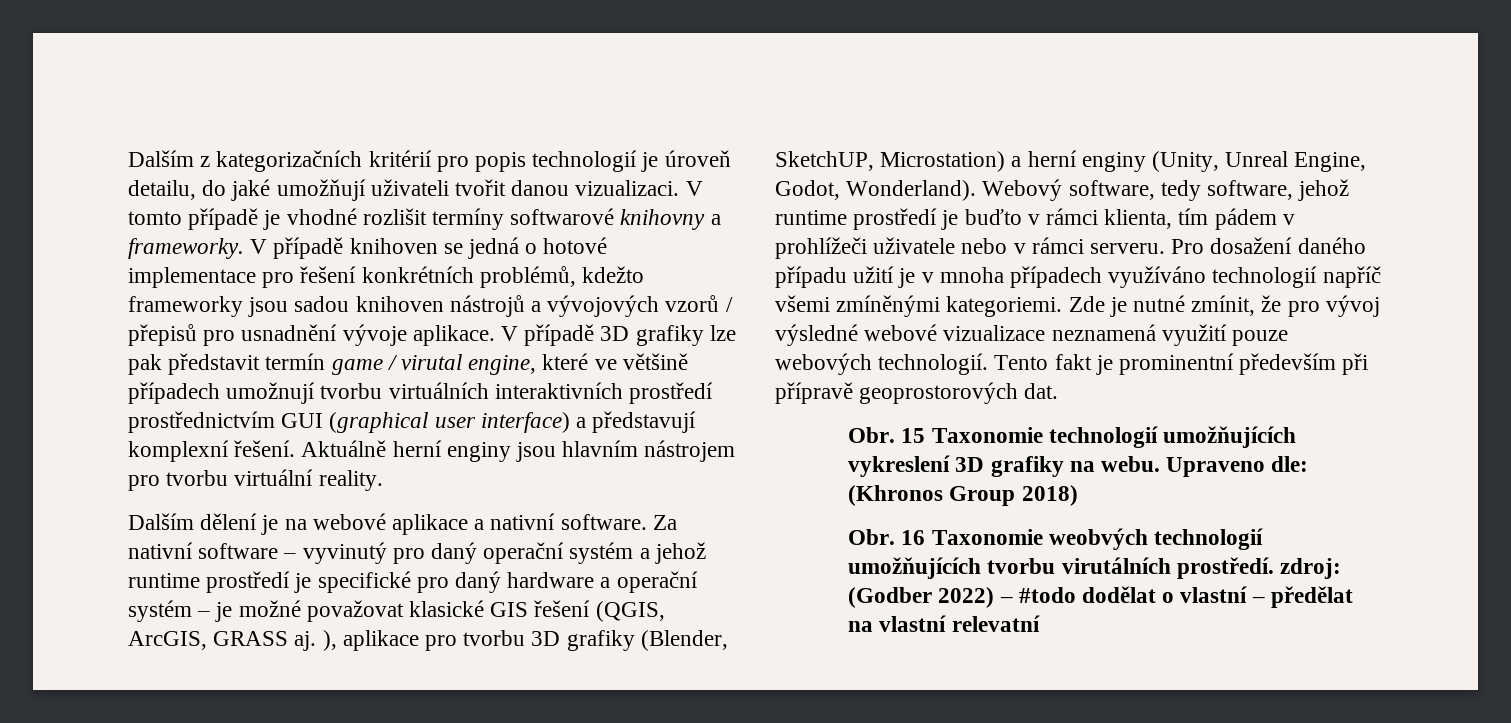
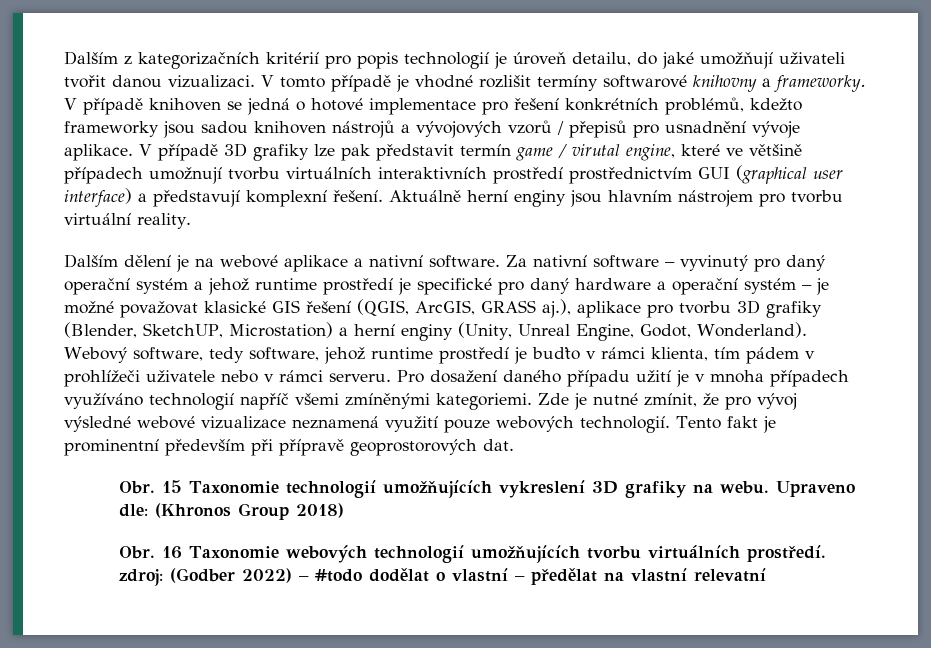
[294,630,337,651] aj. ), -> [542,299,571,318] aj.),
[1048,528,1148,550] weobvých -> [285,545,367,563] webových
[1061,557,1171,574] virutálních -> [647,545,740,559] virtuálních

